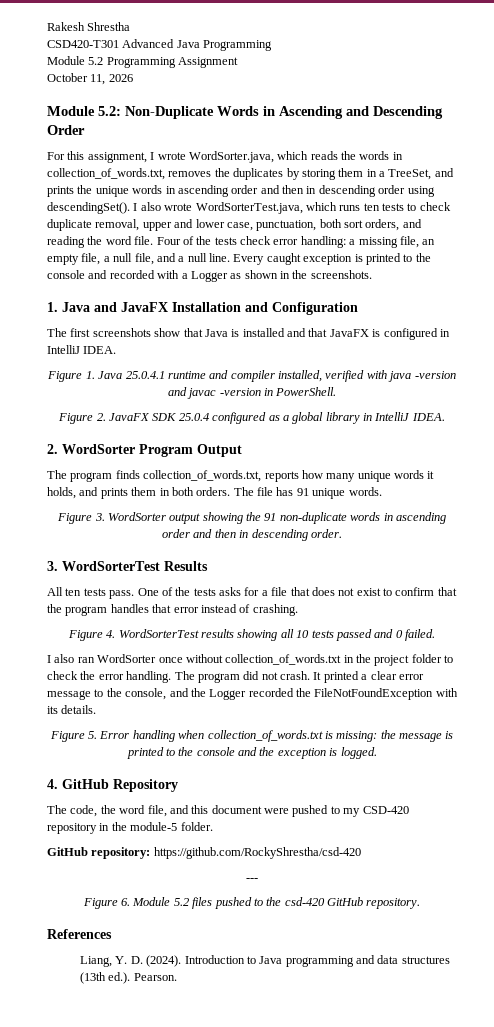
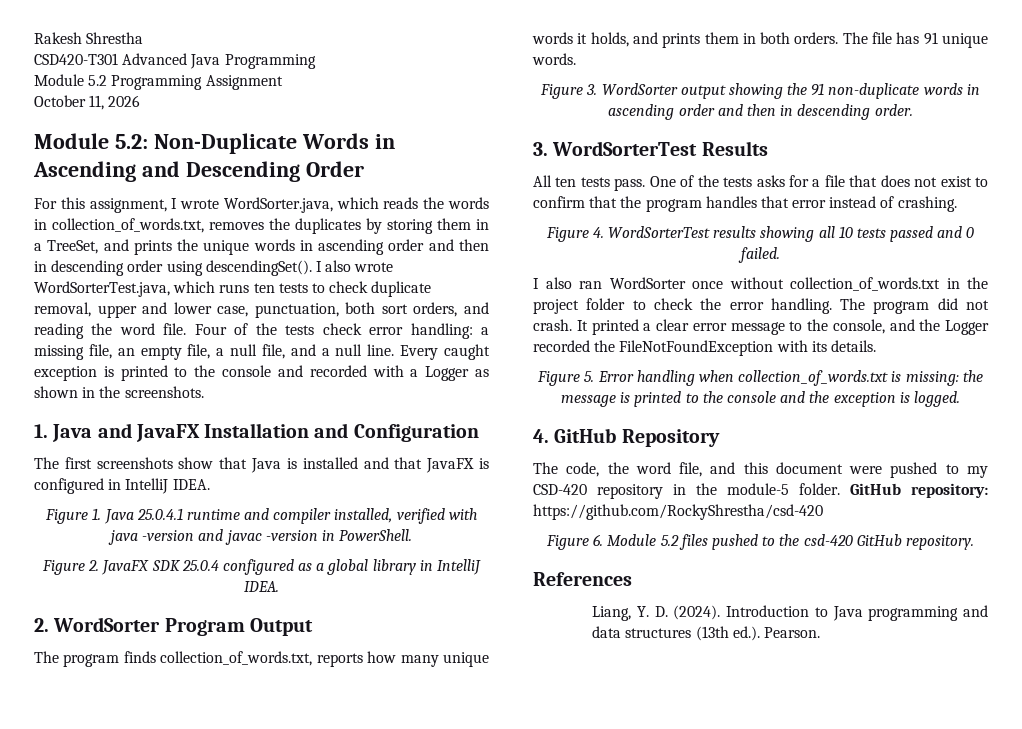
(213, 826) // -> (840, 489) none
[246,878,258,881] // --- -> (823, 512) none

